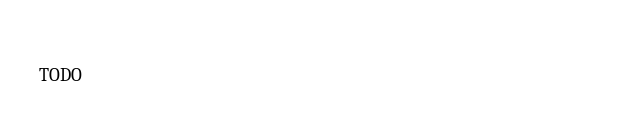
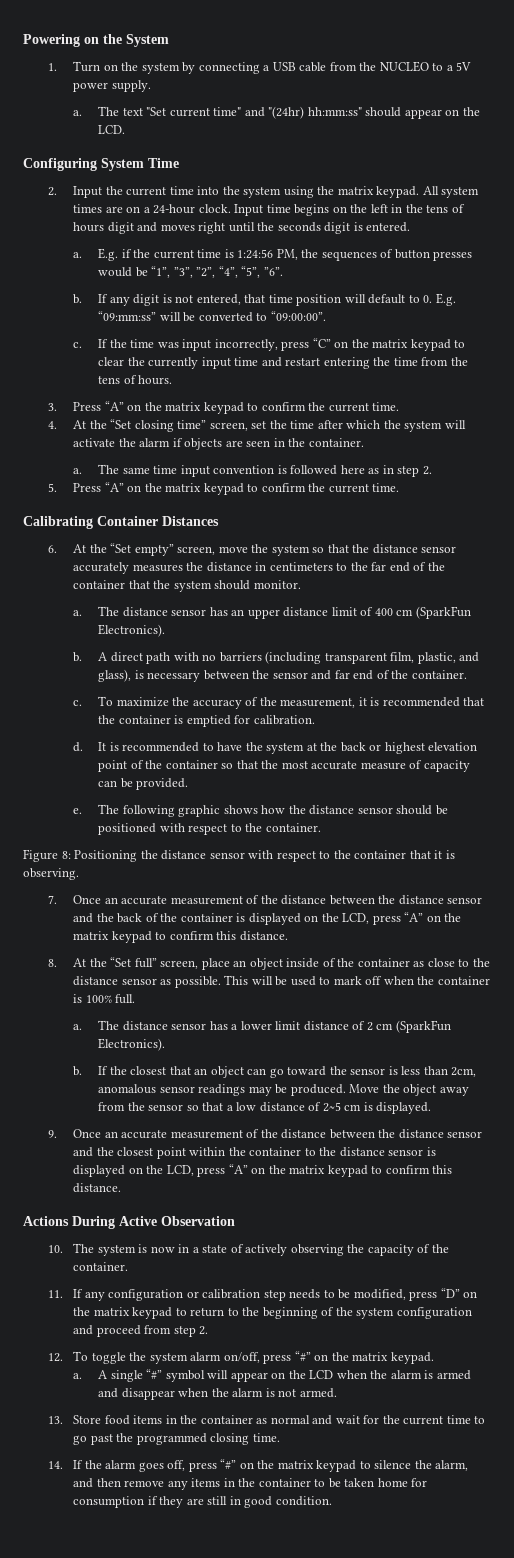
[39,68,82,81] TODO -> [23,34,169,47] [48,61,472,74] [73,80,151,92] [73,106,480,119] [98,125,126,134] [23,158,179,171] [48,186,480,198] [73,204,465,216] [73,222,411,234] [73,248,473,261] [98,266,283,278] [73,293,456,306] [98,311,326,322] [73,338,466,351] [98,357,468,369] [98,375,173,385] [48,401,400,414] [48,419,466,432] [73,438,364,450] [73,464,432,477] [48,482,400,495] [23,516,219,529] [48,543,457,556] [73,562,445,574] [73,580,301,592] [73,606,471,619] [98,624,166,637] [73,651,480,664] [98,669,467,682] [73,696,485,709] [98,715,315,727] [73,742,478,754] [98,760,470,772] [98,778,189,790] [73,804,448,817] [98,823,321,835] [23,849,455,862] [23,868,79,880] [48,895,483,905] [73,912,462,925] [73,931,288,943] [48,957,490,970] [73,975,490,988] [73,994,136,1004] [73,1020,451,1033] [98,1038,166,1051] [73,1066,477,1078] [98,1084,469,1096] [98,1102,432,1114] [48,1129,483,1139] [73,1147,436,1159] [73,1164,453,1177] [73,1183,122,1193] [23,1216,235,1229] [48,1243,449,1256] [73,1262,129,1271] [48,1288,478,1301] [73,1307,472,1319] [73,1325,209,1337] [48,1351,434,1364] [73,1369,471,1382] [98,1388,337,1400] [48,1415,486,1425] [73,1433,280,1445] [48,1459,469,1472] [73,1478,428,1490] [73,1496,332,1508] Powering on the System // 1. Turn on the system by connecting a USB cable from the NUCLEO to a 5V power supply. // a. The text "Set current time" and "(24hr) hh:mm:ss" should appear on the LCD. // Configuring System Time // 2. Input the current time into the system using the matrix keypad. All system times are on a 24-hour clock. Input time begins on the left in the tens of hours digit and moves right until the seconds digit is entered. // a. E.g. if the current time is 1:24:56 PM, the sequences of button presses would be “1”, ”3”, ”2”, “4”, “5”, ”6”. // b. If any digit is not entered, that time position will default to 0. E.g. “09:mm:ss” will be converted to “09:00:00”. // c. If the time was input incorrectly, press “C” on the matrix keypad to clear the currently input time and restart entering the time from the tens of hours. // 3. Press “A” on the matrix keypad to confirm the current time. // 4. At the “Set closing time” screen, set the time after which the system will activate the alarm if objects are seen in the container. // a. The same time input convention is followed here as in step 2. // 5. Press “A” on the matrix keypad to confirm the current time. // Calibrating Container Distances // 6. At the “Set empty” screen, move the system so that the distance sensor accurately measures the distance in centimeters to the far end of the container that the system should monitor. // a. The distance sensor has an upper distance limit of 400 cm (SparkFun Electronics). // b. A direct path with no barriers (including transparent film, plastic, and glass), is necessary between the sensor and far end of the container. // c. To maximize the accuracy of the measurement, it is recommended that the container is emptied for calibration. // d. It is recommended to have the system at the back or highest elevation point of the container so that the most accurate measure of capacity can be provided. // e. The following graphic shows how the distance sensor should be positioned with respect to the container. // Figure 8: Positioning the distance sensor with respect to the container that it is observing. // 7. Once an accurate measurement of the distance between the distance sensor and the back of the container is displayed on the LCD, press “A” on the matrix keypad to confirm this distance. // 8. At the “Set full” screen, place an object inside of the container as close to the distance sensor as possible. This will be used to mark off when the container is 100% full. // a. The distance sensor has a lower limit distance of 2 cm (SparkFun Electronics). // b. If the closest that an object can go toward the sensor is less than 2cm, anomalous sensor readings may be produced. Move the object away from the sensor so that a low distance of 2~5 cm is displayed. // 9. Once an accurate measurement of the distance between the distance sensor and the closest point within the container to the distance sensor is displayed on the LCD, press “A” on the matrix keypad to confirm this distance. // Actions During Active Observation // 10. The system is now in a state of actively observing the capacity of the container. // 11. If any configuration or calibration step needs to be modified, press “D” on the matrix keypad to return to the beginning of the system configuration and proceed from step 2. // 12. To toggle the system alarm on/off, press “#” on the matrix keypad. // a. A single “#” symbol will appear on the LCD when the alarm is armed and disappear when the alarm is not armed. // 13. Store food items in the container as normal and wait for the current time to go past the programmed closing time. // 14. If the alarm goes off, press “#” on the matrix keypad to silence the alarm, and then remove any items in the container to be taken home for consumption if they are still in good condition.

